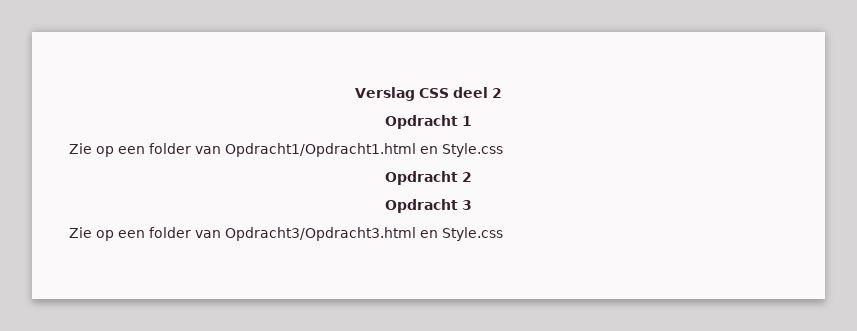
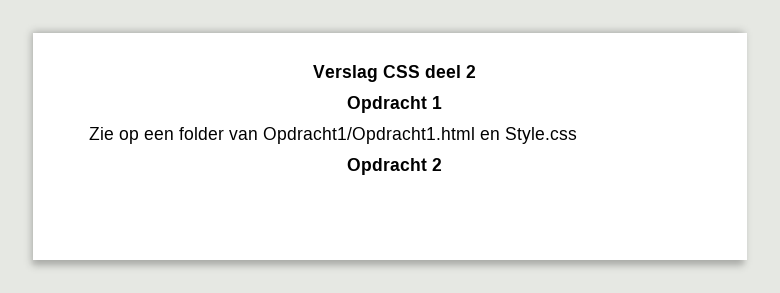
[385,199,472,213] [69,227,503,241] // Opdracht 3 // Zie op een folder van Opdracht3/Opdracht3.html en Style.css -> (442, 164) none

